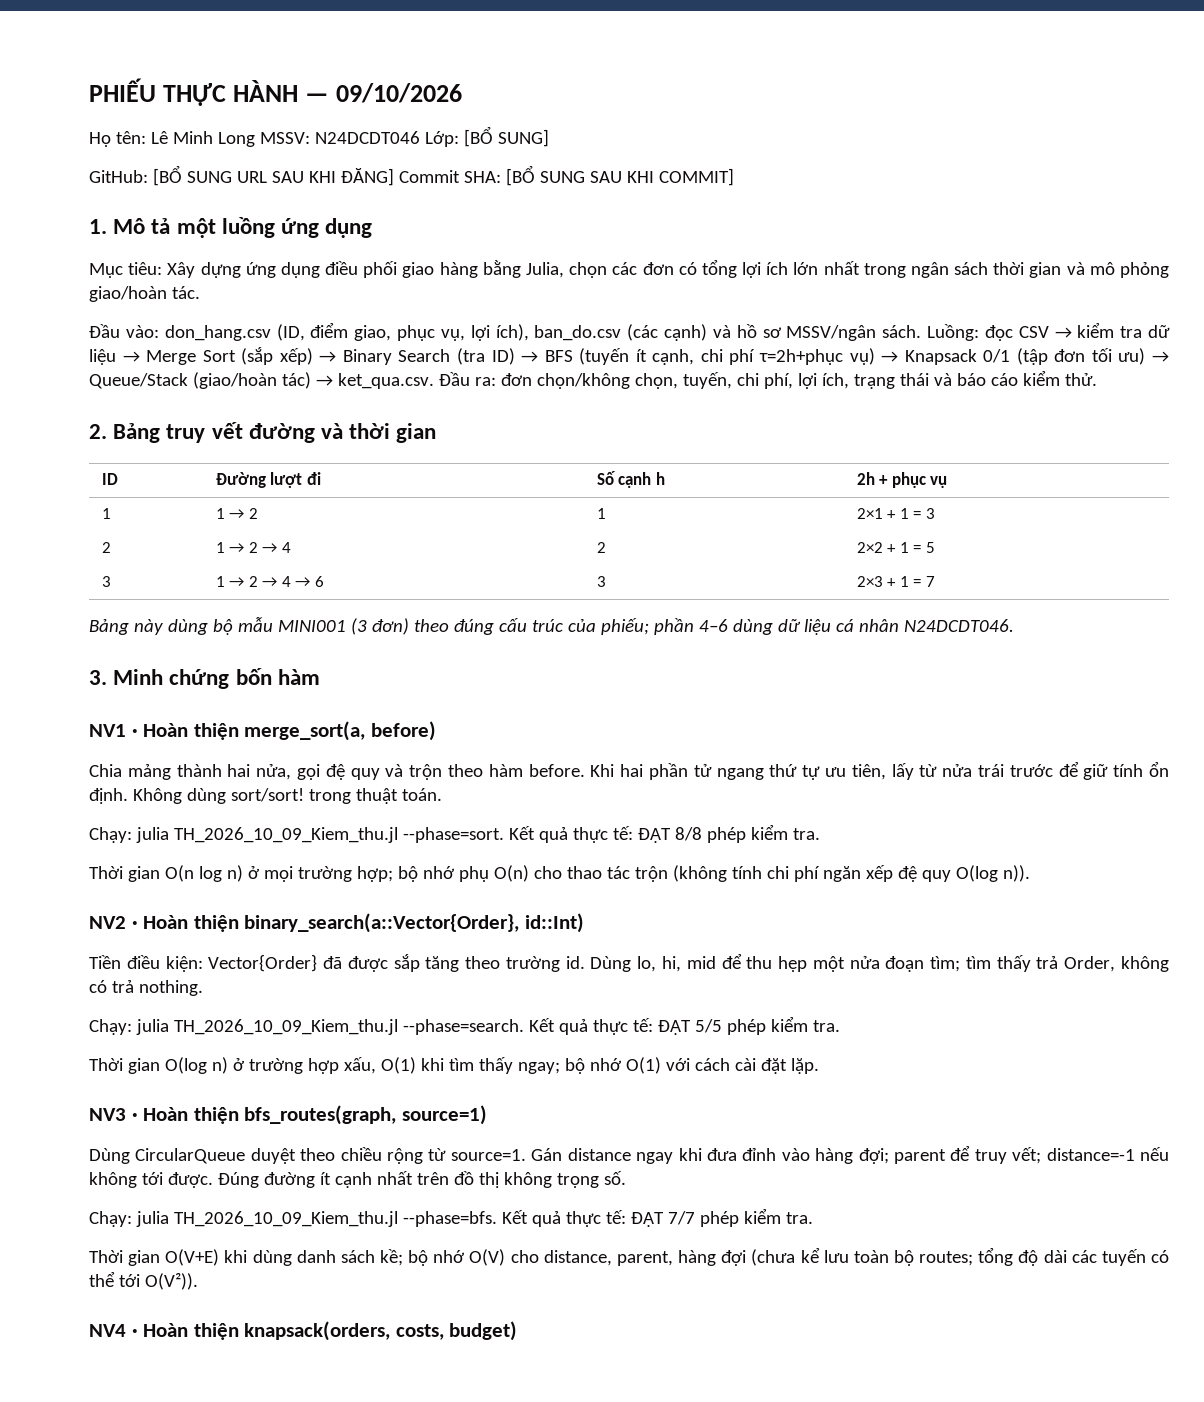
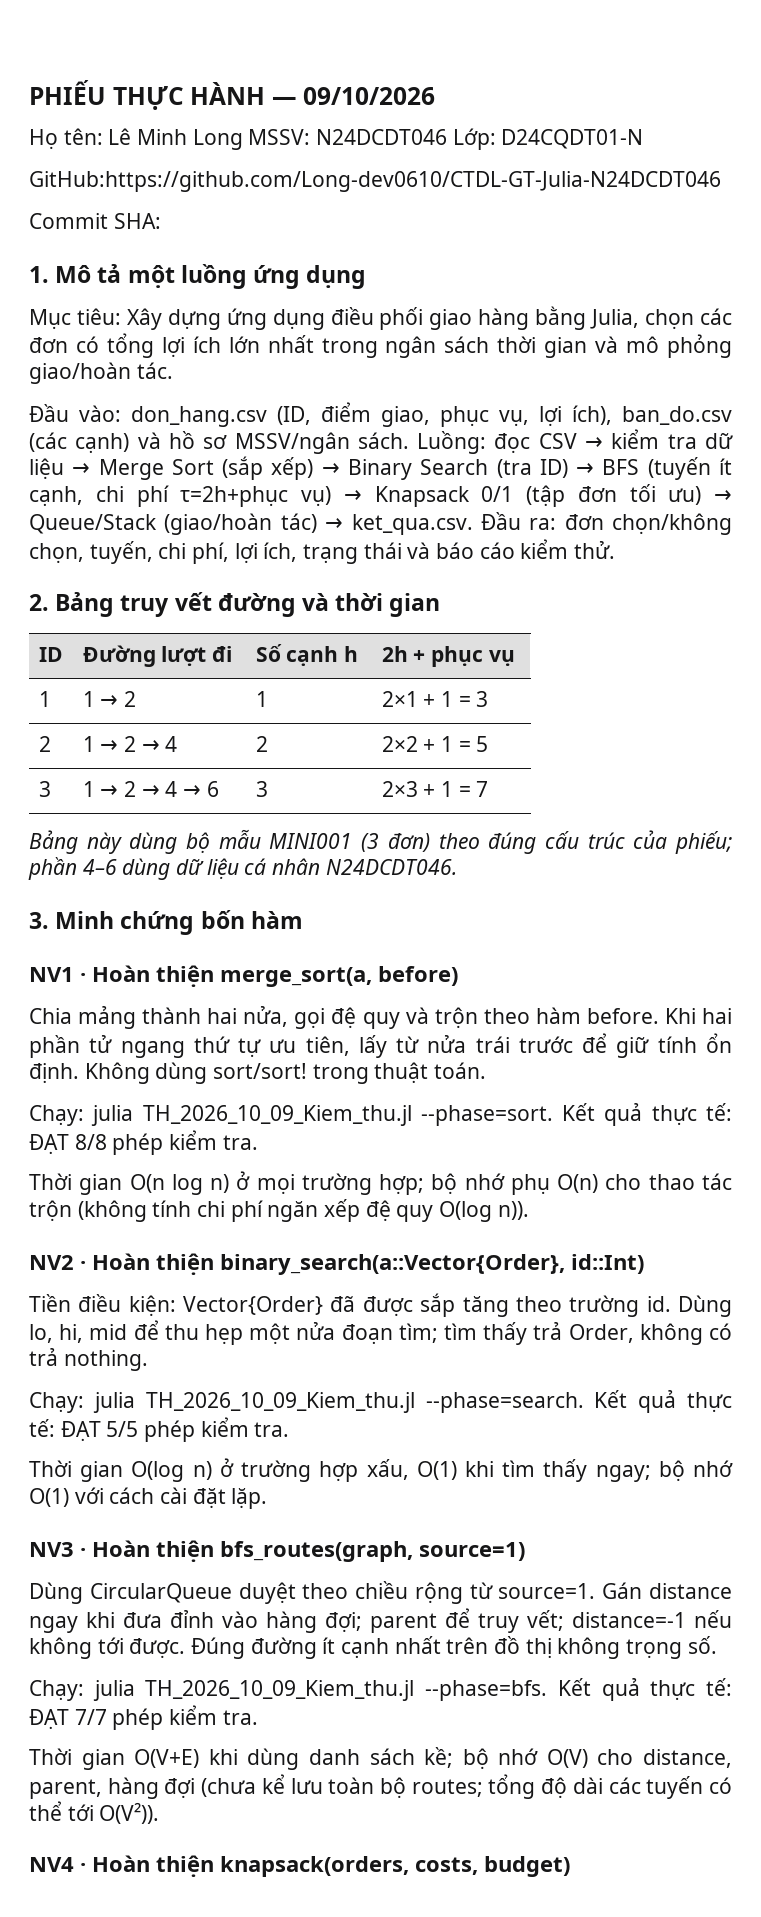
[463,126,549,147] [89,165,734,186] [BỔ SUNG] // GitHub: [BỔ SUNG URL SAU KHI ĐĂNG] Commit SHA: [BỔ SUNG SAU KHI COMMIT] -> [501,129,644,149] [29,171,721,192] [29,213,161,229] D24CQDT01-N // GitHub:https://github.com/Long-dev0610/CTDL-GT-Julia-N24DCDT046 // Commit SHA:

